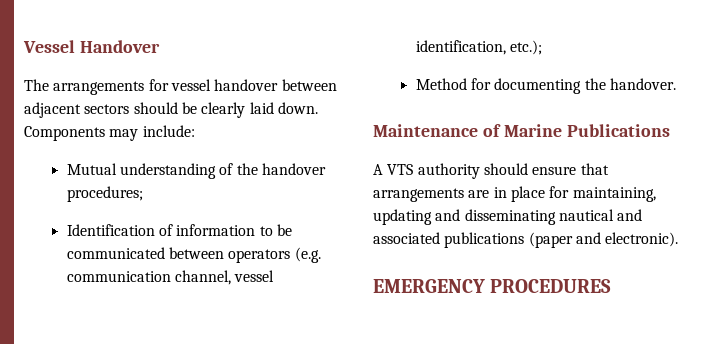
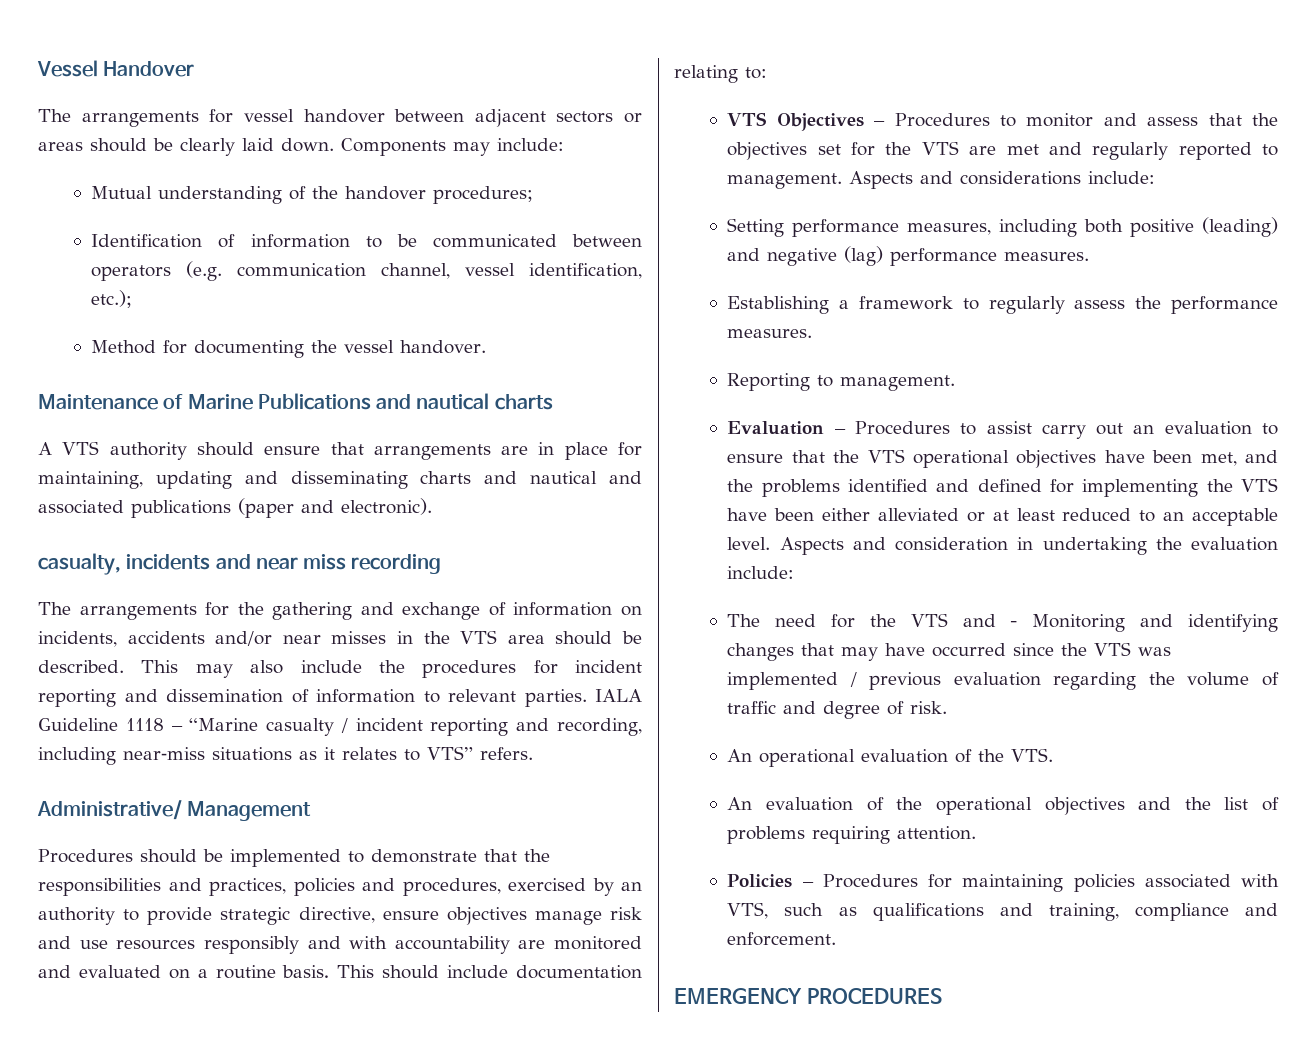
(130, 109) none -> [624,113,642,123] [38,142,83,151] or areas
(606, 84) none -> [344,340,395,353] vessel
(670, 130) none -> [376,393,553,410] and nautical charts
(556, 217) none -> [420,471,518,484] charts and
(679, 239) none -> [38,553,442,575] [38,602,642,620] [38,630,643,647] [38,660,642,678] [38,689,642,707] [38,718,642,736] [38,746,533,765] [37,800,312,821] [38,849,550,867] [38,878,642,896] [38,907,642,925] [38,936,642,954] [38,965,643,979] [674,65,767,83] [727,112,1278,131] [727,141,1278,160] [727,171,1156,189] [727,217,1278,237] [727,246,1090,266] [727,296,1278,314] [727,329,813,338] [727,373,956,391] [727,421,1278,439] [727,449,1278,468] [727,478,1278,497] [727,508,1278,526] [727,537,1278,555] [727,566,795,579] [727,613,1278,632] [727,642,1172,661] [727,672,1279,690] [727,701,948,719] [727,748,1054,767] [727,797,1279,815] [727,826,977,844] [727,874,1279,892] [727,902,1278,921] [727,932,837,946] // casualty, incidents and near miss recording // The arrangements for the gathering and exchange of information on incidents, accidents and/or near misses in the VTS area should be described. This may also include the procedures for incident reporting and dissemination of information to relevant parties. IALA Guideline 1118 – “Marine casualty / incident reporting and recording, including near‐miss situations as it relates to VTS” refers. // Administrative/ Management // Procedures should be implemented to demonstrate that the responsibilities and practices, policies and procedures, exercised by an authority to provide strategic directive, ensure objectives manage risk and use resources responsibly and with accountability are monitored and evaluated on a routine basis. This should include documentation relating to: // VTS Objectives – Procedures to monitor and assess that the objectives set for the VTS are met and regularly reported to management. Aspects and considerations include: // Setting performance measures, including both positive (leading) and negative (lag) performance measures. // Establishing a framework to regularly assess the performance measures. // Reporting to management. // Evaluation – Procedures to assist carry out an evaluation to ensure that the VTS operational objectives have been met, and the problems identified and defined for implementing the VTS have been either alleviated or at least reduced to an acceptable level. Aspects and consideration in undertaking the evaluation include: // The need for the VTS and - Monitoring and identifying changes that may have occurred since the VTS was implemented / previous evaluation regarding the volume of traffic and degree of risk. // An operational evaluation of the VTS. // An evaluation of the operational objectives and the list of problems requiring attention. // Policies – Procedures for maintaining policies associated with VTS, such as qualifications and training, compliance and enforcement.

